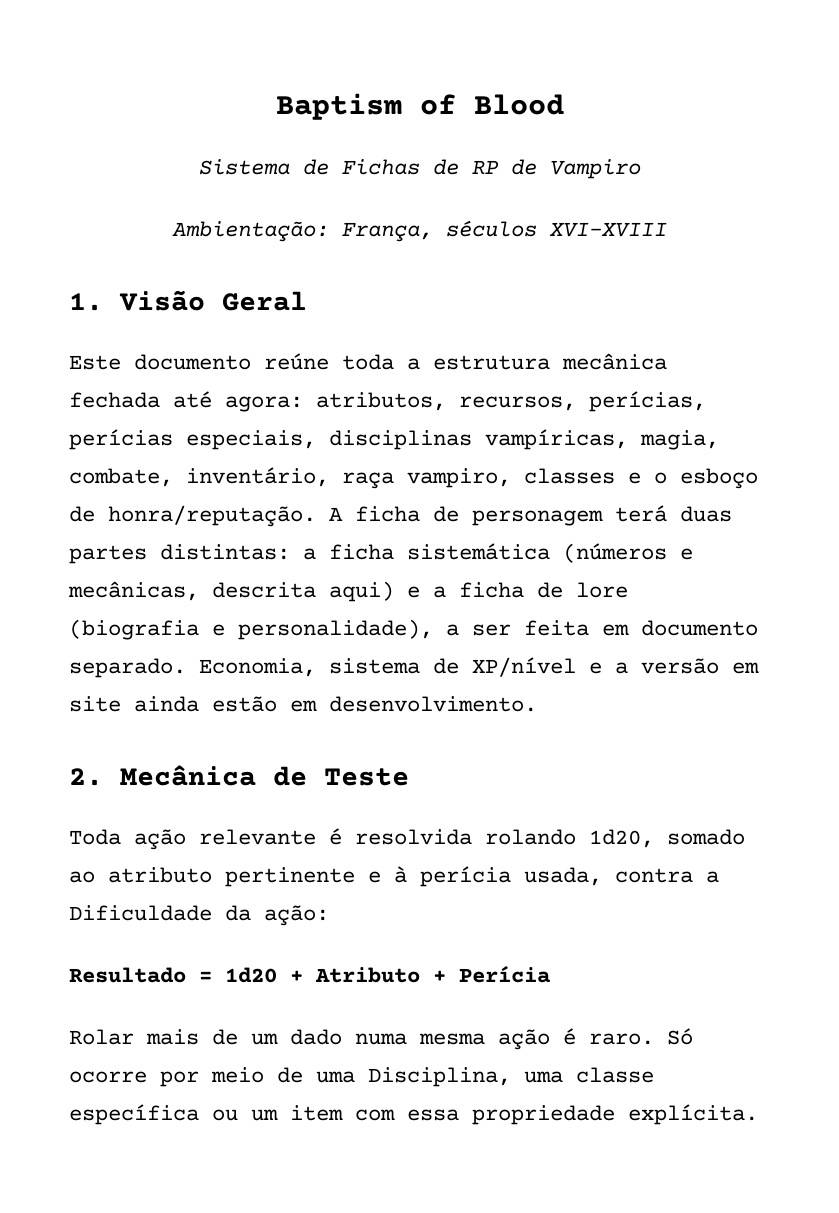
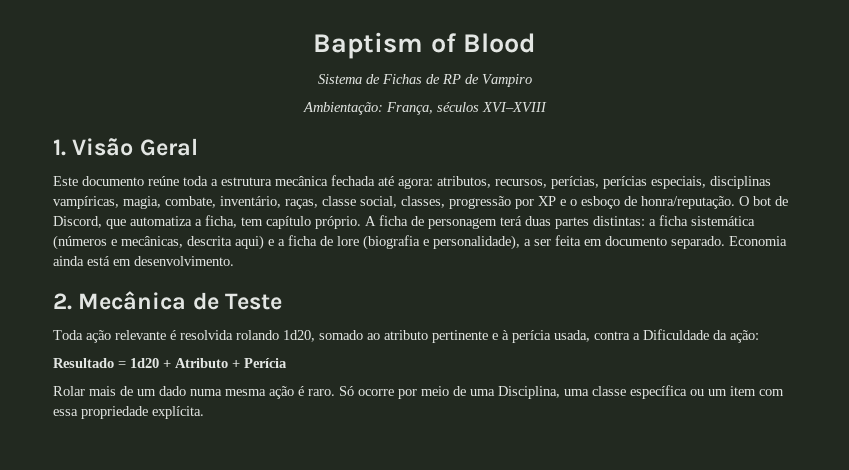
[342,468,615,489] raça vampiro, classes -> [285,196,556,209] raças, classe social, classes, progressão por XP
(316, 516) none -> [739,196,788,206] [53,215,361,229] O bot de Discord, que automatiza a ficha, tem capítulo próprio.
[199,657,759,677] [69,696,277,712] Economia, sistema de XP/nível e a versão em site ainda estão -> [729,236,787,246] [53,256,110,266] Economia ainda está

